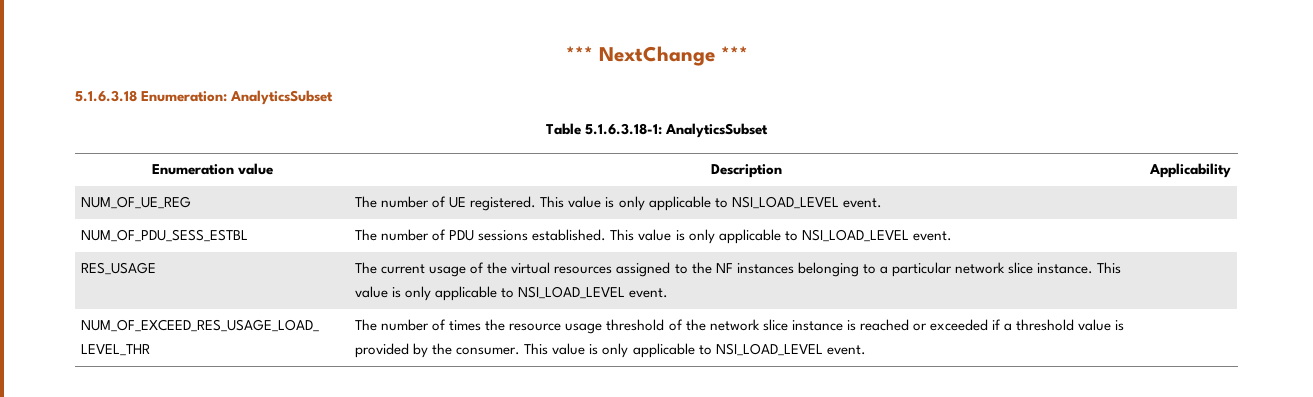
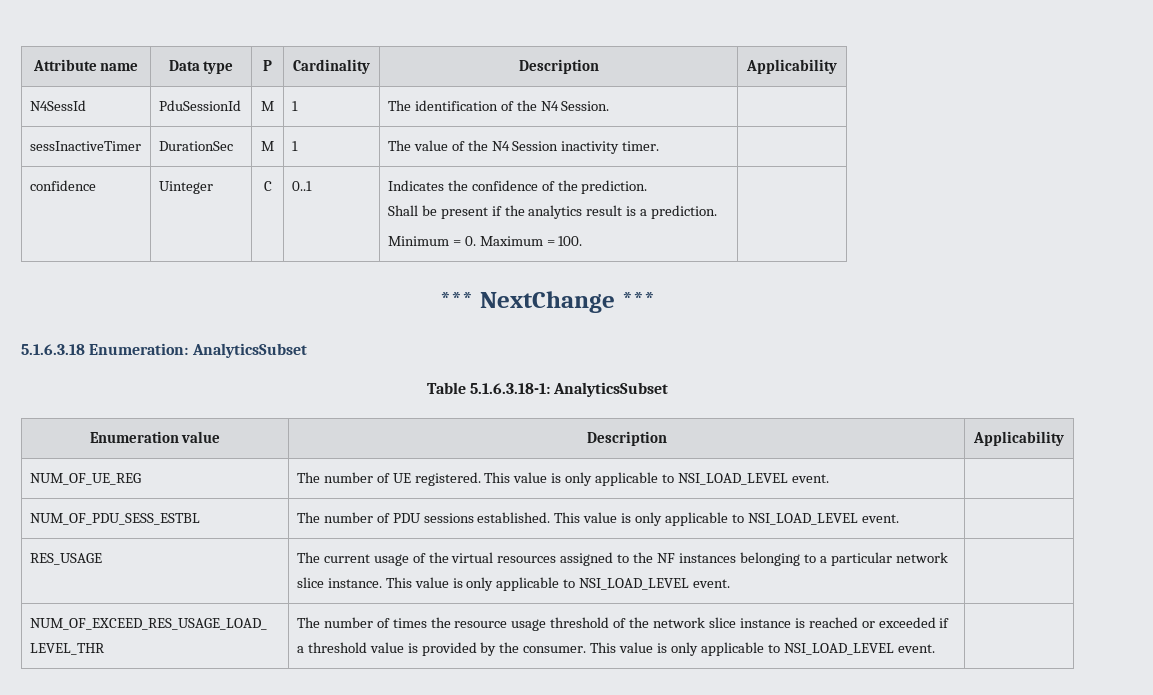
(565, 53) none -> [32,59,139,71] [168,60,234,74] [263,60,272,71] [293,59,370,74] [518,59,599,74] [746,59,837,74] [29,100,86,111] [158,100,241,111] [261,101,274,111] [291,101,298,111] [387,100,610,111] [29,141,141,151] [158,141,233,151] [261,141,274,151] [291,141,298,151] [387,140,660,154] [29,180,96,191] [158,181,213,194] [263,181,272,191] [291,181,312,191] [387,180,648,194] [387,205,718,219] [387,236,583,246] Attribute name | Data type | P | Cardinality | Description | Applicability // N4SessId | PduSessionId | M | 1 | The identification of the N4 Session. | // sessInactiveTimer | DurationSec | M | 1 | The value of the N4 Session inactivity timer. | // confidence | Uinteger | C | 0..1 | Indicates the confidence of the prediction. // Shall be present if the analytics result is a prediction. // Minimum = 0. Maximum = 100. | //

